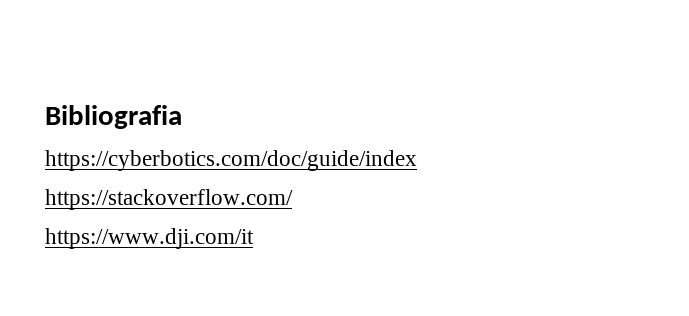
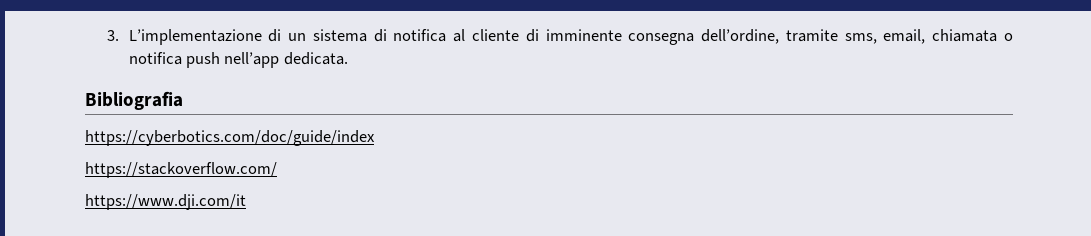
(45, 117) none -> [106,29,1014,45] [128,52,348,68] 3. L’implementazione di un sistema di notifica al cliente di imminente consegna dell’ordine, tramite sms, email, chiamata o notifica push nell’app dedicata. //

